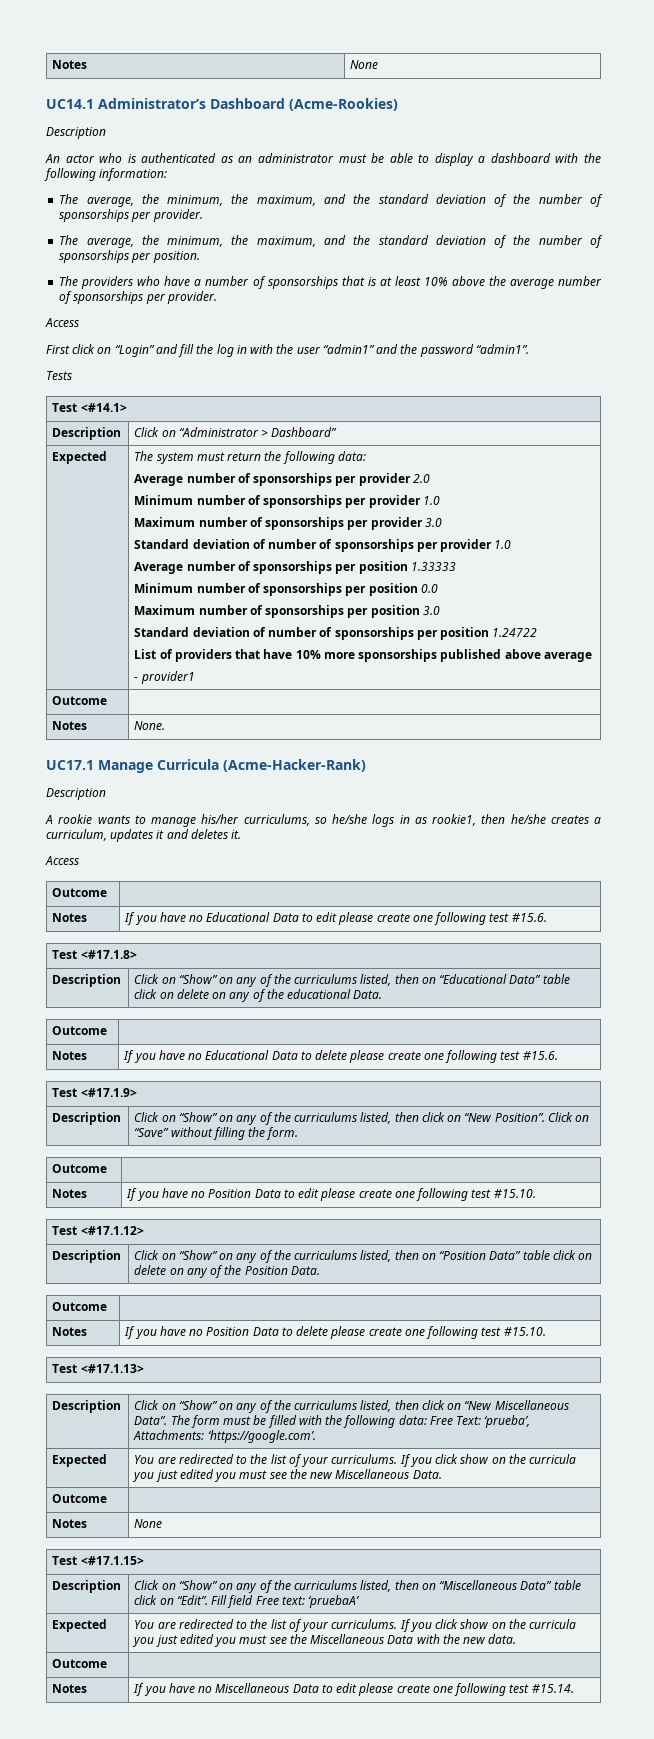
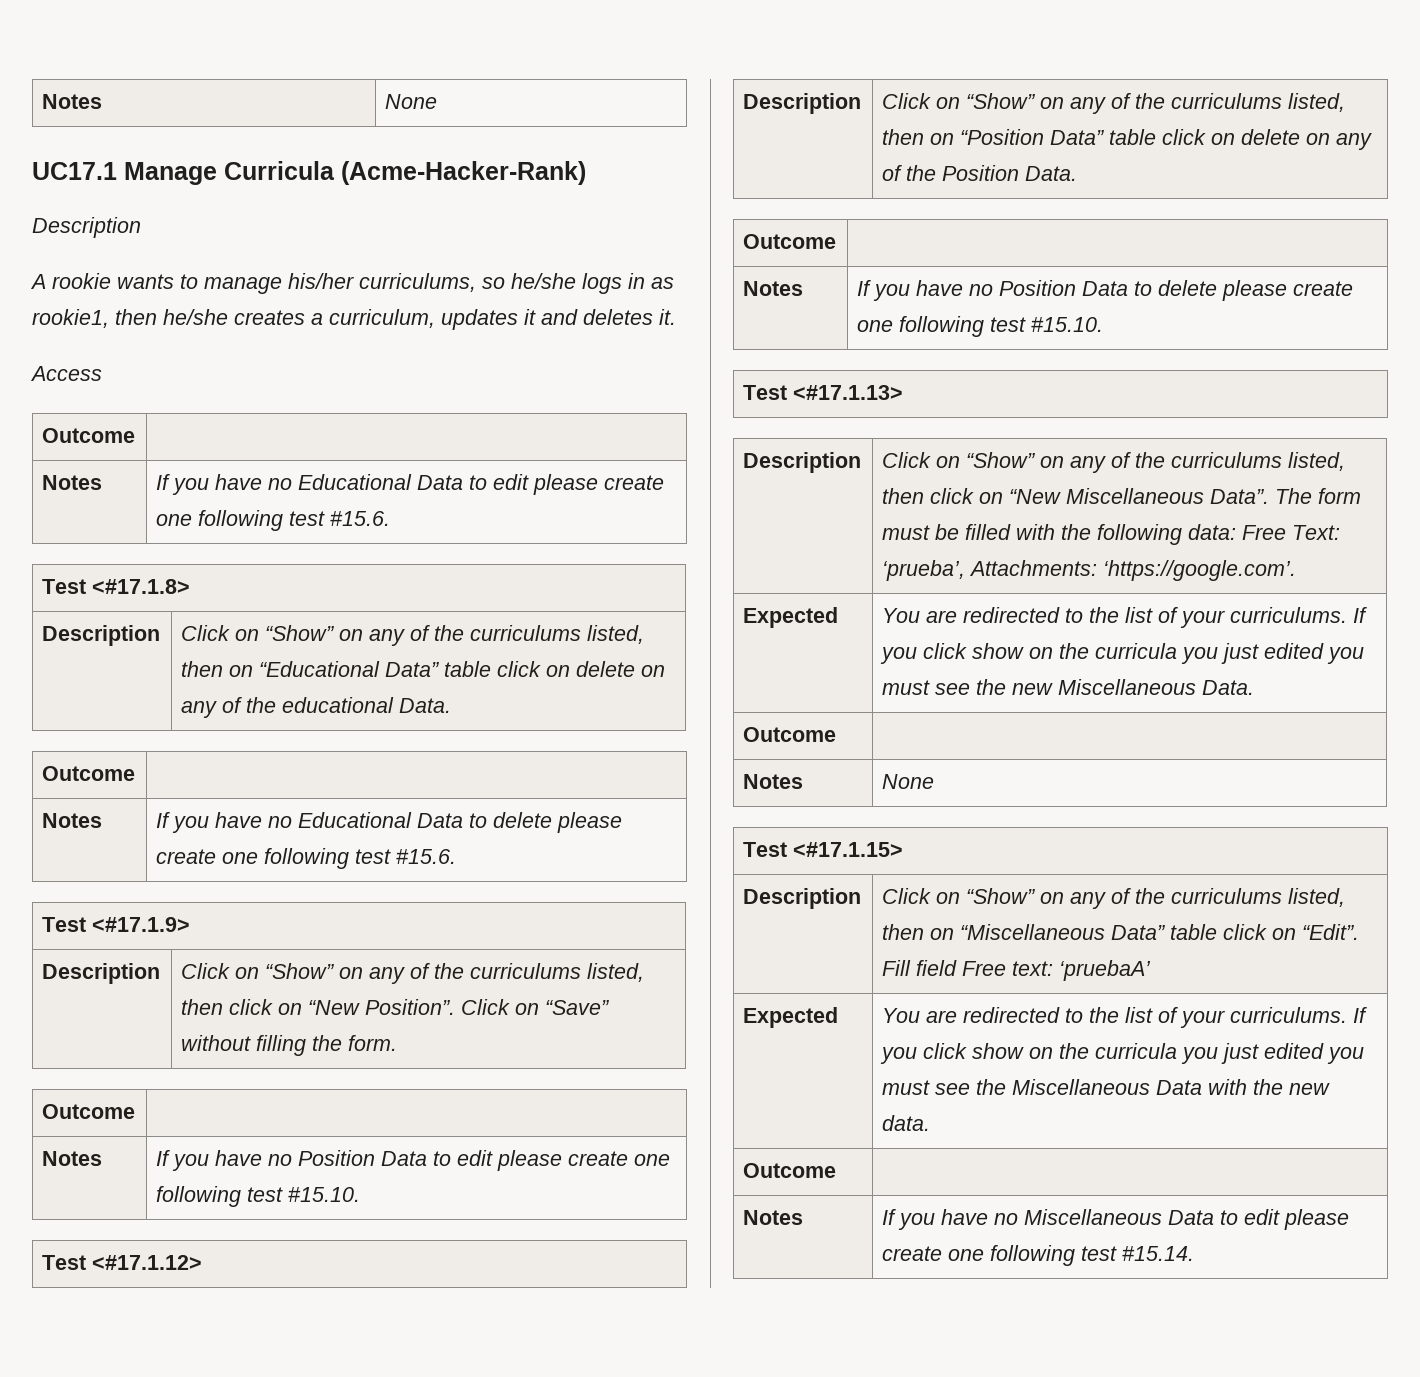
[52,60,88,69] [350,60,379,69] [46,98,398,111] [46,127,106,139] [45,153,601,166] [44,168,168,181] [59,194,603,207] [59,209,203,222] [59,235,603,248] [59,250,200,263] [59,276,602,289] [59,291,217,304] [45,318,79,327] [46,344,529,357] [46,371,72,380] [52,403,127,412] [52,427,122,440] [134,427,338,437] [52,451,108,464] [134,451,366,464] [134,473,430,486] [134,495,440,508] [134,517,442,530] [134,539,512,552] [134,561,456,574] [134,583,438,596] [134,605,440,618] [134,627,538,640] [134,649,592,662] [134,671,195,684] [52,696,108,705] [52,721,88,730] [134,721,166,730] Notes | None // UC14.1 Administrator’s Dashboard (Acme-Rookies) // Description // An actor who is authenticated as an administrator must be able to display a dashboard with the following information: // The average, the minimum, the maximum, and the standard deviation of the number of sponsorships per provider. // The average, the minimum, the maximum, and the standard deviation of the number of sponsorships per position. // The providers who have a number of sponsorships that is at least 10% above the average number of sponsorships per provider. // Access // First click on “Login” and fill the log in with the user “admin1” and the password “admin1”. // Tests // Test <#14.1> // Description | Click on “Administrator > Dashboard” // Expected | The system must return the following data: // Average number of sponsorships per provider 2.0 // Minimum number of sponsorships per provider 1.0 // Maximum number of sponsorships per provider 3.0 // Standard deviation of number of sponsorships per provider 1.0 // Average number of sponsorships per position 1.33333 // Minimum number of sponsorships per position 0.0 // Maximum number of sponsorships per position 3.0 // Standard deviation of number of sponsorships per position 1.24722 // List of providers that have 10% more sponsorships published above average // - provider1 // Outcome | // Notes | None. -> [42,94,103,109] [385,94,438,109] Notes | None

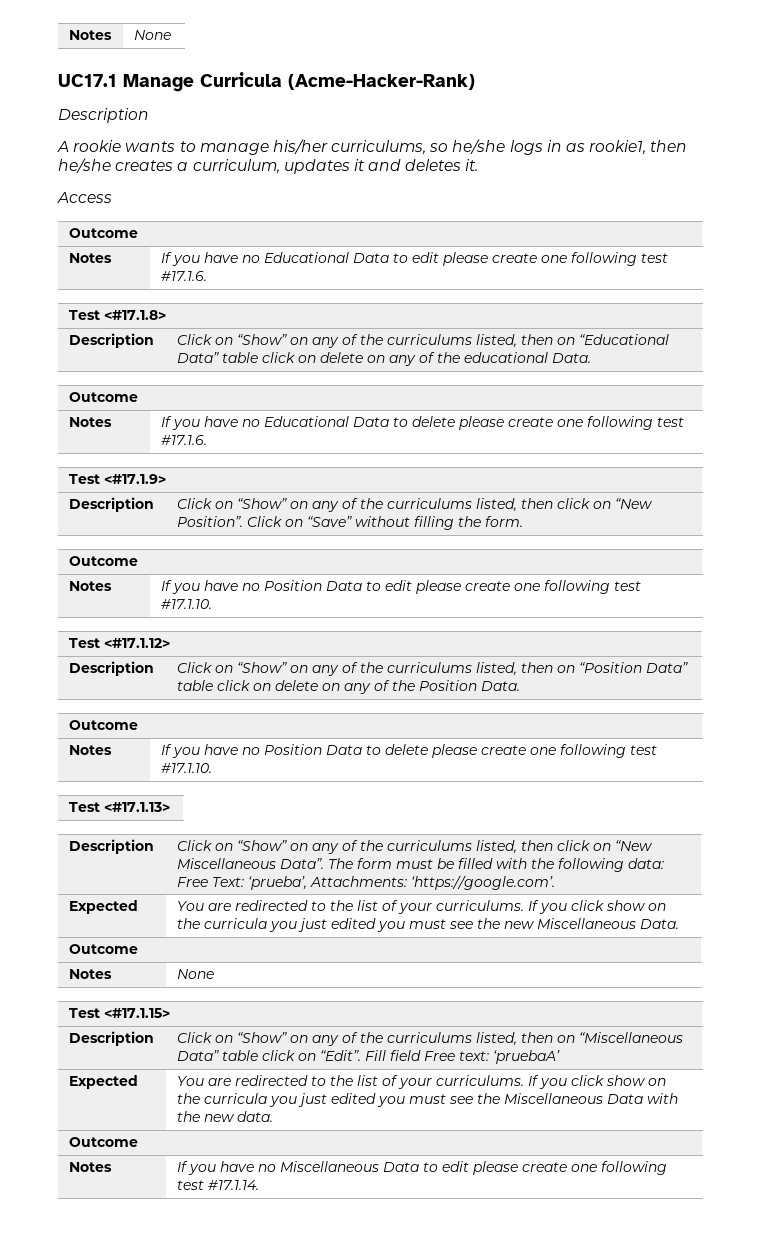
[330,511,391,526] #15.6. -> [161,271,208,281] #17.1.6.
[396,849,457,864] #15.6. -> [161,435,208,445] #17.1.6.
[288,1187,361,1202] #15.10. -> [161,599,213,609] #17.1.10.
[1031,317,1104,332] #15.10. -> [161,763,213,773] #17.1.10.
[1122,1246,1195,1261] #15.14. -> [208,1180,260,1190] #17.1.14.

